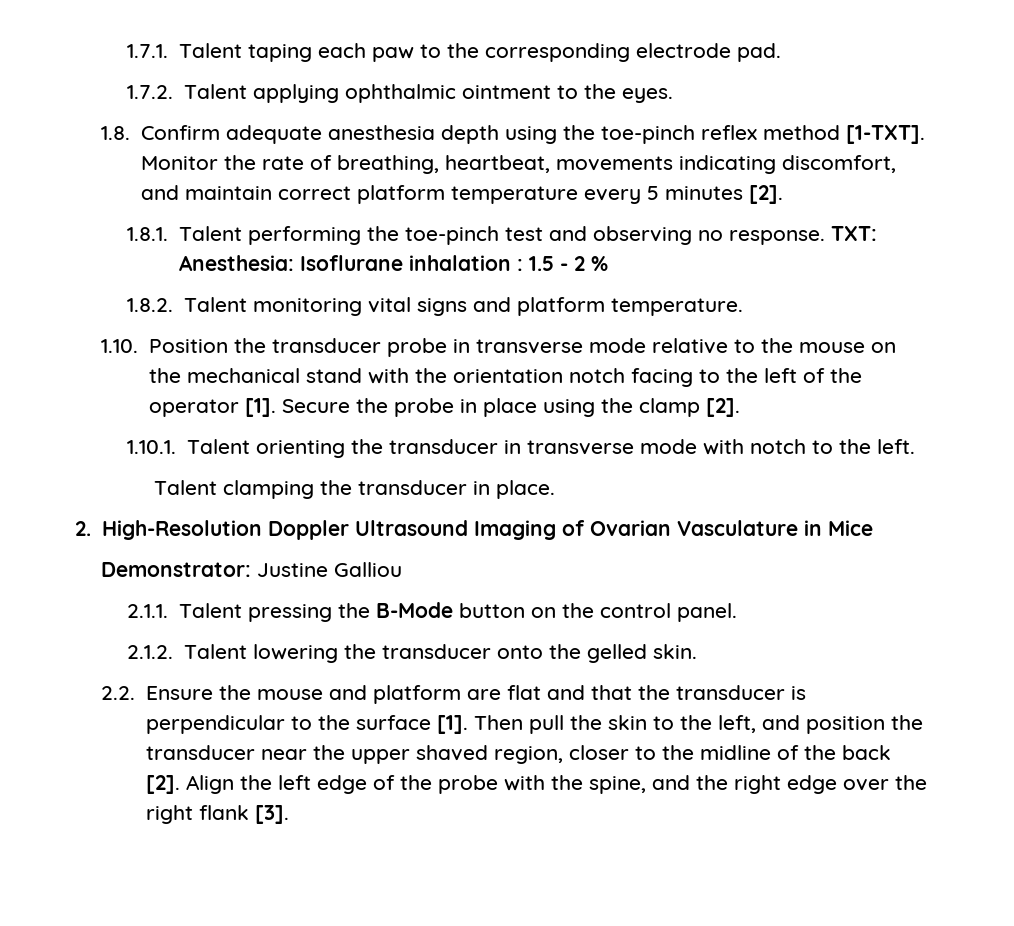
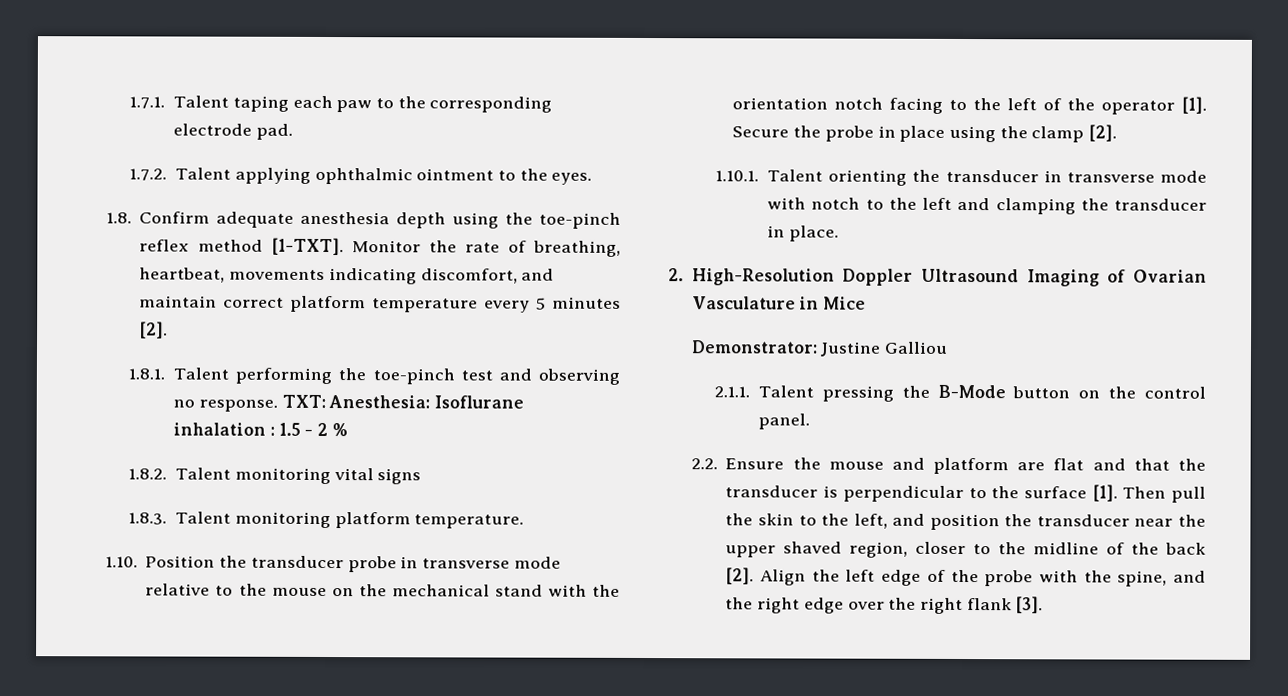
[472,297,511,312] and -> [128,511,331,529] // 1.8.3. Talent monitoring
[876,439,915,454] [153,480,217,495] left. // Talent -> [922,197,991,211] left and
[127,644,697,663] // 2.1.2. Talent lowering the transducer onto the gelled skin. -> (811, 421) none

